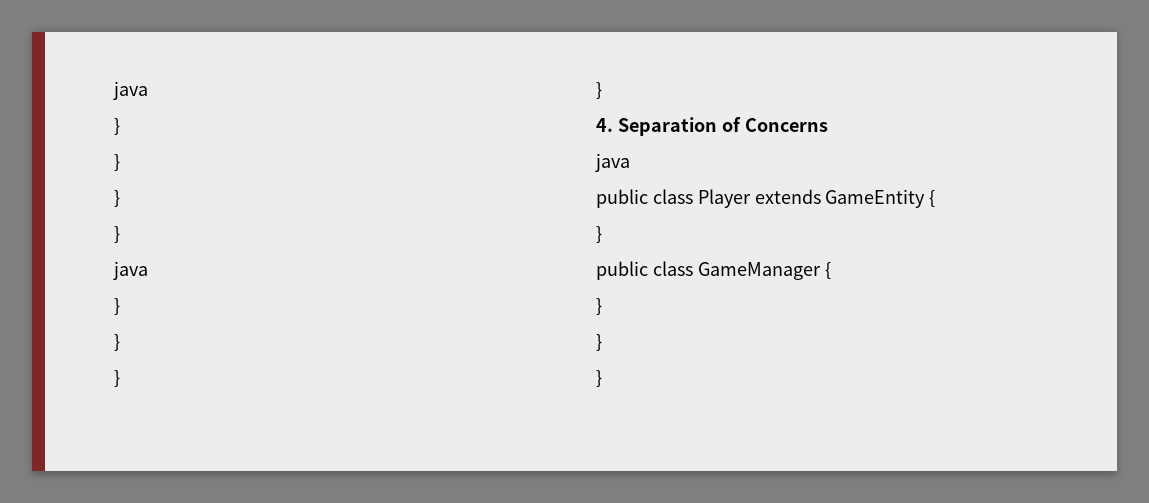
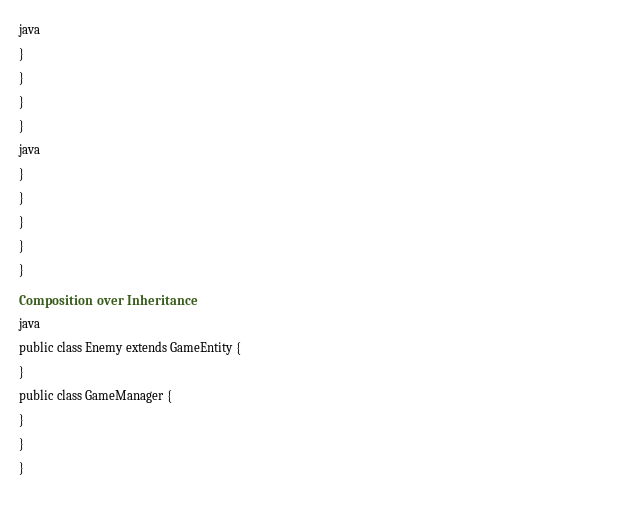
[596,117,828,136] 4. Separation of Concerns -> [19,264,24,277] [19,294,199,308] } // Composition over Inheritance
[697,189,751,208] Player -> [85,342,124,355] Enemy

